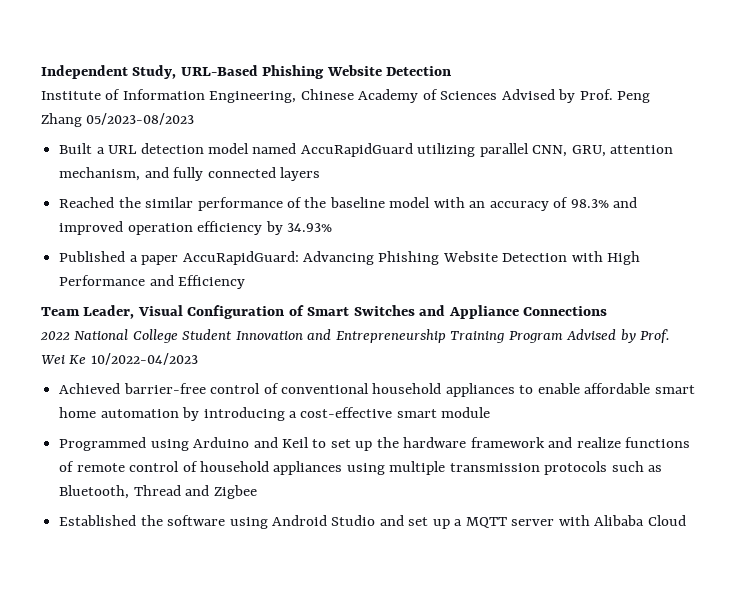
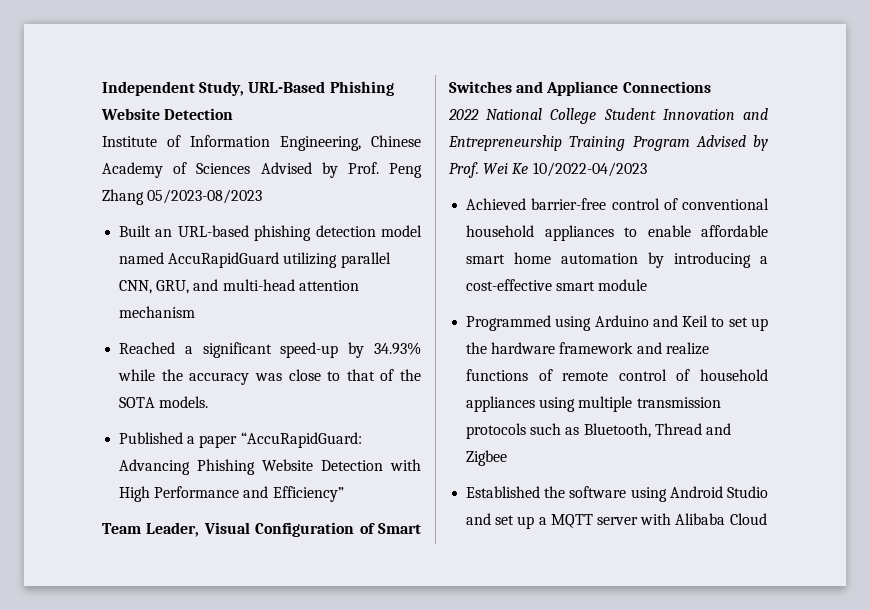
[96,145,138,154] a URL -> [155,225,312,241] an URL-based phishing
[610,145,674,154] [59,167,320,181] [59,197,638,211] [59,221,332,235] attention mechanism, and fully connected layers // Reached the similar performance of the baseline model with an accuracy of 98.3% and improved operation efficiency by 34.93% -> [193,279,359,291] [119,306,196,318] [119,342,421,358] [118,369,421,385] [119,396,209,408] and multi-head attention mechanism // Reached a significant speed-up by 34.93% while the accuracy was close to that of the SOTA models.
[182,251,299,265] AccuRapidGuard: -> [240,432,362,448] “AccuRapidGuard:
[178,275,246,289] Efficiency -> [272,486,344,502] Efficiency”

